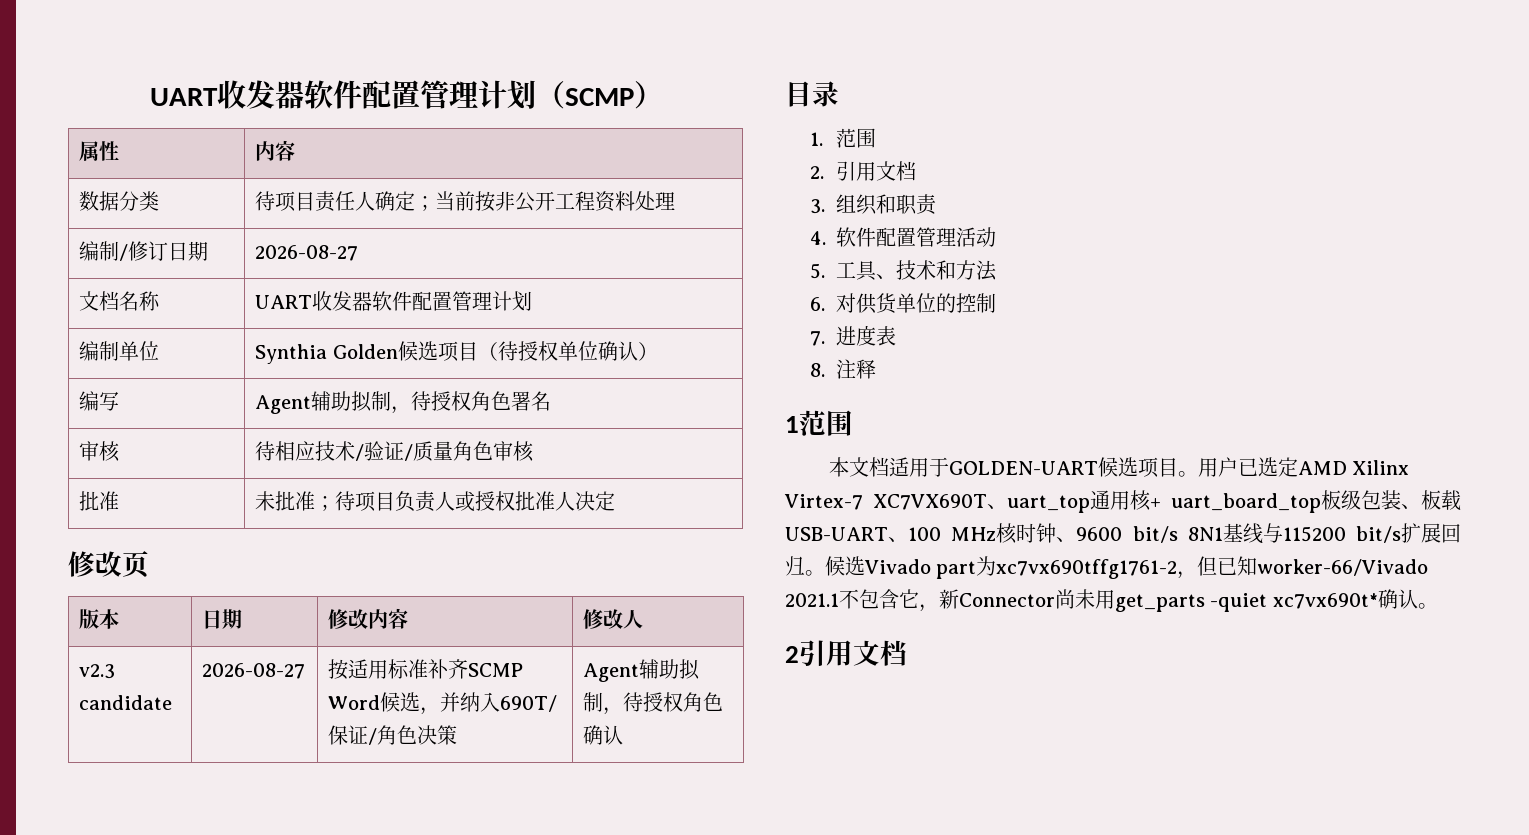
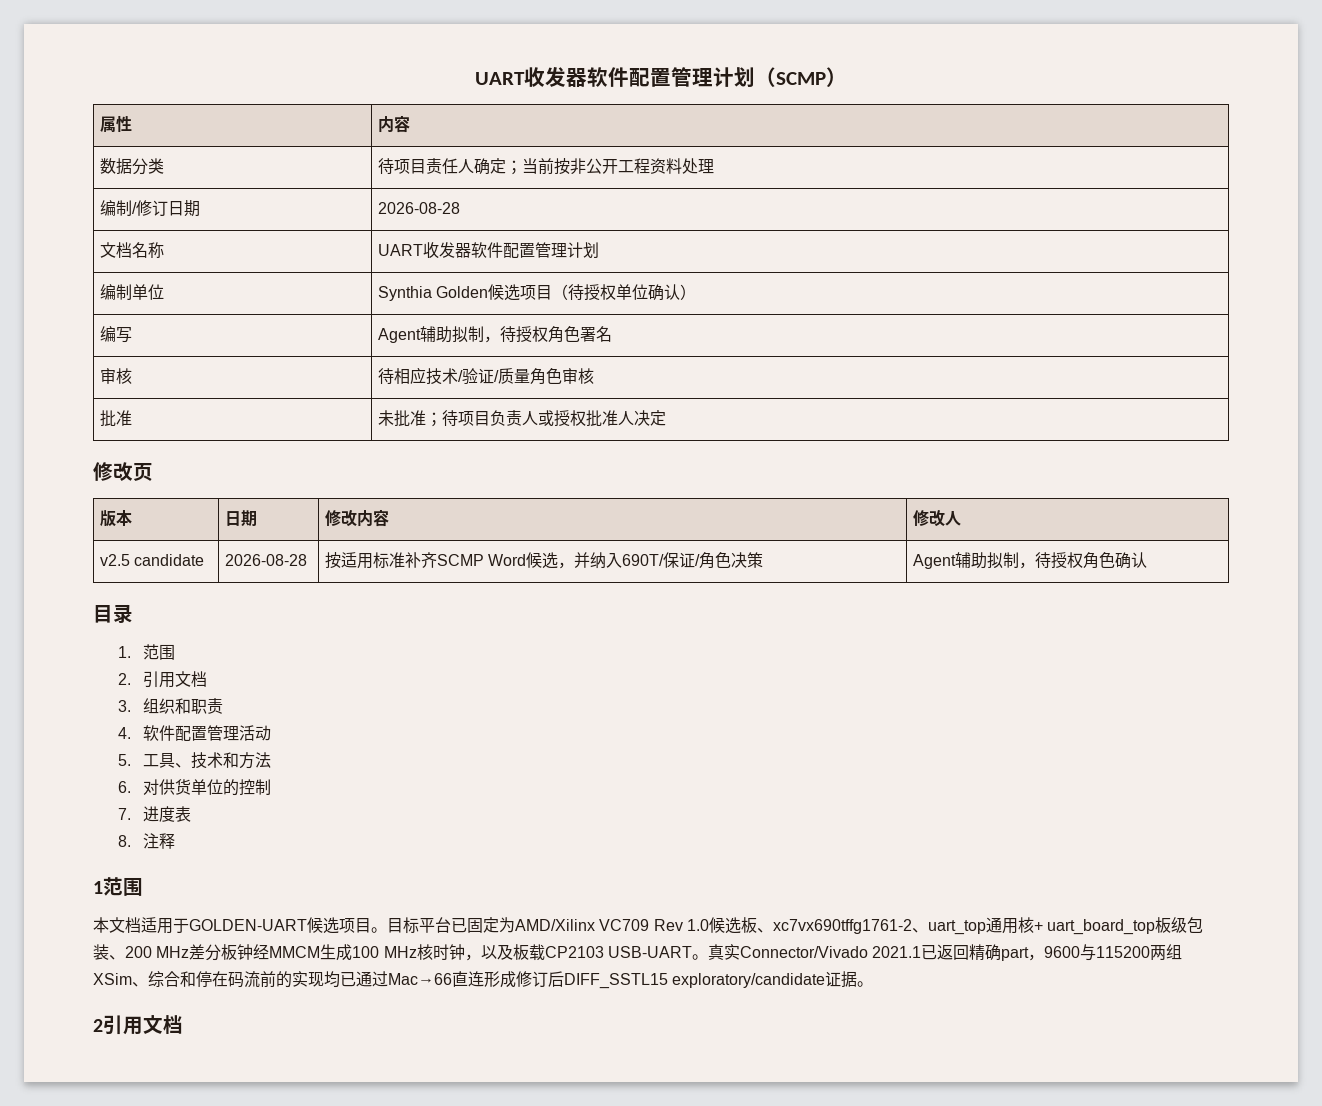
[255,245,359,261] 2026-08-27 -> [378,202,461,214] 2026-08-28
[79,664,116,679] v2.3 -> [100,554,131,566] v2.5
[202,663,306,679] 2026-08-27 -> [225,554,308,566] 2026-08-28
[1197,457,1410,477] [784,494,987,510] 用户已选定AMD Xilinx Virtex-7 XC7VX690T -> [387,917,912,934] 目标平台已固定为AMD/Xilinx VC709 Rev 1.0候选板、xc7vx690tffg1761-2
[1421,490,1461,511] [785,523,1461,544] [785,556,1429,579] [785,589,1418,612] 板载USB-UART、100 MHz核时钟、9600 bit/s 8N1基线与115200 bit/s扩展回归。候选Vivado part为xc7vx690tffg1761-2，但已知worker-66/Vivado 2021.1不包含它，新Connector尚未用get_parts -quiet xc7vx690t*确认 -> [125,944,1183,961] [93,971,858,989] 200 MHz差分板钟经MMCM生成100 MHz核时钟，以及板载CP2103 USB-UART。真实Connector/Vivado 2021.1已返回精确part，9600与115200两组XSim、综合和停在码流前的实现均已通过Mac→66直连形成修订后DIFF_SSTL15 exploratory/candidate证据

